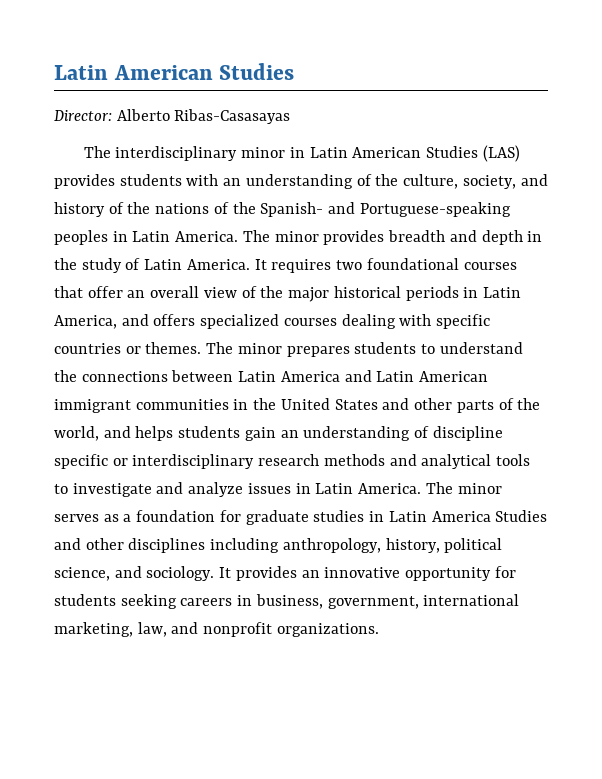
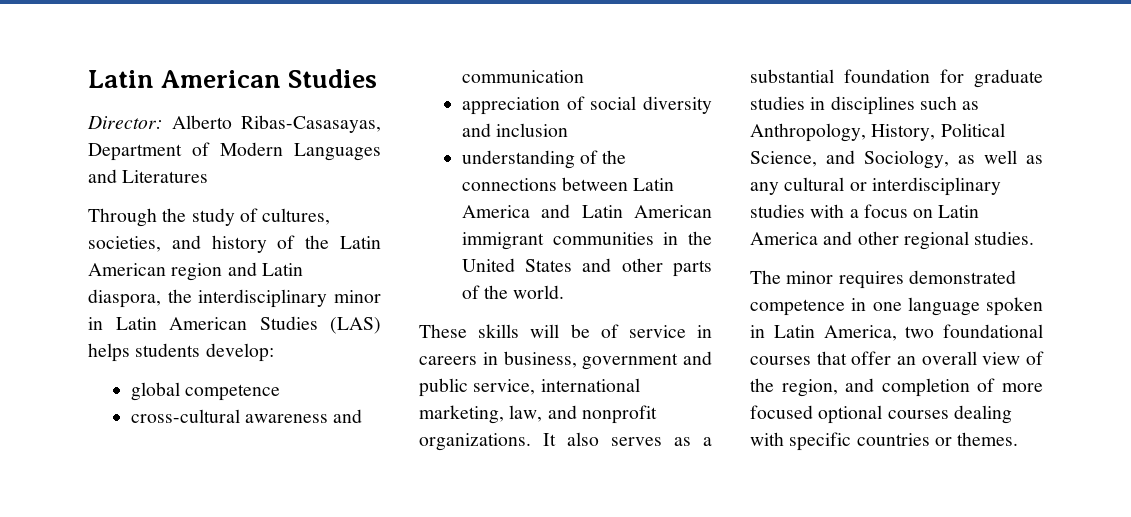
[174,109,291,124] [83,146,111,158] Ribas-Casasayas // The -> [241,115,381,133] [88,142,381,161] [88,169,209,183] [88,208,331,227] [88,235,381,253] [88,262,303,281] [88,289,192,308] Ribas-Casasayas, Department of Modern Languages and Literatures // Through the study of cultures, societies, and history of the Latin American region and Latin diaspora, the
[54,174,548,189] [54,202,511,217] [54,230,543,245] [54,258,517,273] [54,286,521,302] [54,314,491,329] [54,342,523,357] provides students with an understanding of the culture, society, and history of the nations of the Spanish- and Portuguese-speaking peoples in Latin America. The minor provides breadth and depth in the study of Latin America. It requires two foundational courses that offer an overall view of the major historical periods in Latin America, and offers specialized courses dealing with specific countries or themes. The minor prepares students to understand -> [88,343,274,362] [130,382,281,401] [130,409,363,423] [461,70,584,83] [461,96,712,115] [461,123,569,137] [461,150,599,169] helps students develop: // global competence // cross-cultural awareness and communication // appreciation of social diversity and inclusion // understanding of
[54,426,503,441] [54,454,531,469] [54,482,502,497] [54,510,548,525] [54,538,503,553] [54,566,516,581] [54,594,419,609] world, and helps students gain an understanding of discipline specific or interdisciplinary research methods and analytical tools to investigate and analyze issues in Latin America. The minor serves as a foundation for graduate studies in Latin America Studies and other disciplines including anthropology, history, political science, and sociology. It provides an innovative opportunity for students seeking careers in business, government, -> [513,285,565,299] [419,324,712,338] [419,351,712,370] [419,378,536,397] world. // These skills will be of service in careers in business, government and public service,
(379, 630) none -> [543,432,712,446] [750,69,1043,88] [750,96,980,115] [750,123,1005,142] [750,150,1043,169] [750,177,1001,196] [750,204,980,218] [750,231,1035,250] [750,270,1016,289] [750,297,1043,316] [750,324,1043,341] [750,351,1044,365] [750,378,1043,397] [750,405,1012,424] [750,432,1019,451] It also serves as a substantial foundation for graduate studies in disciplines such as Anthropology, History, Political Science, and Sociology, as well as any cultural or interdisciplinary studies with a focus on Latin America and other regional studies. // The minor requires demonstrated competence in one language spoken in Latin America, two foundational courses that offer an overall view of the region, and completion of more focused optional courses dealing with specific countries or themes.

